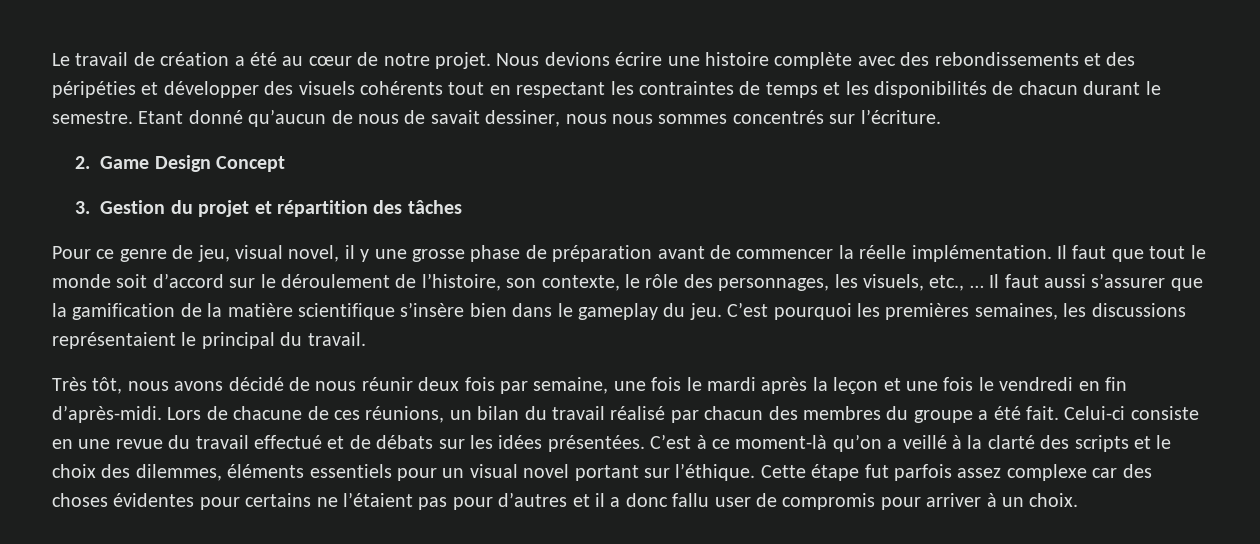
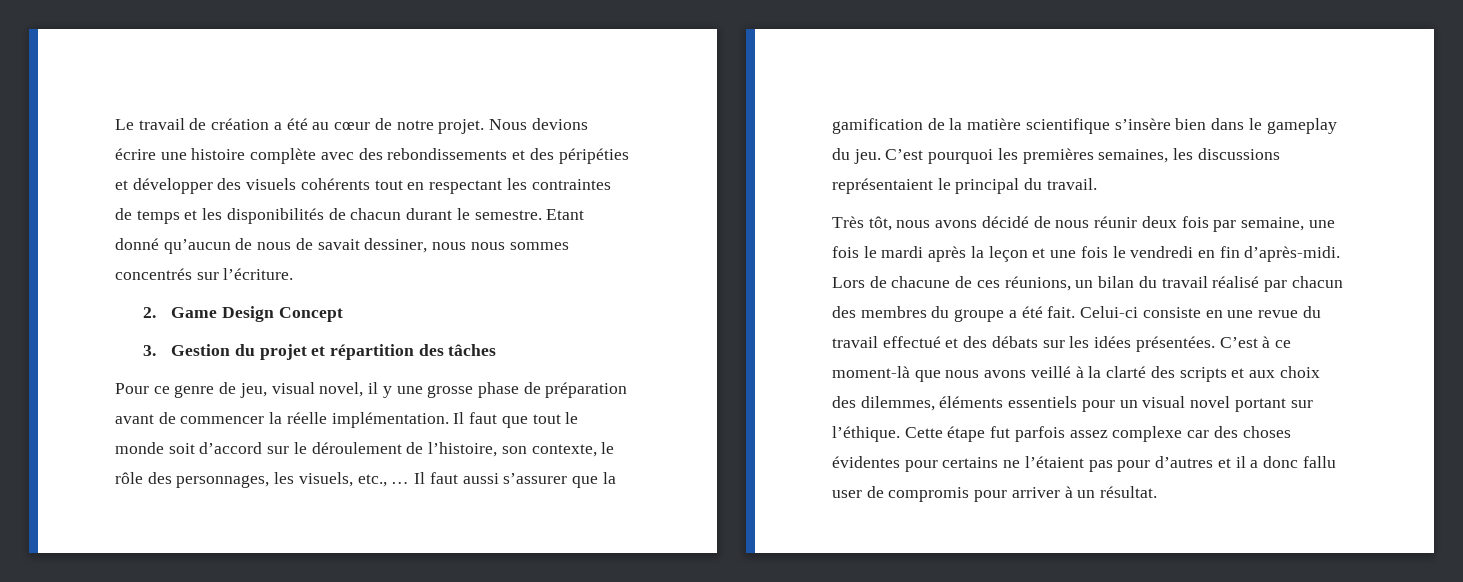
[349,435,371,449] de -> [963,336,988,348] des
[832,434,898,452] qu’on a -> [914,370,1027,382] que nous avons
[1156,435,1172,449] le -> [1248,370,1275,378] aux
[1029,493,1079,507] choix. -> [1100,486,1158,498] résultat.

